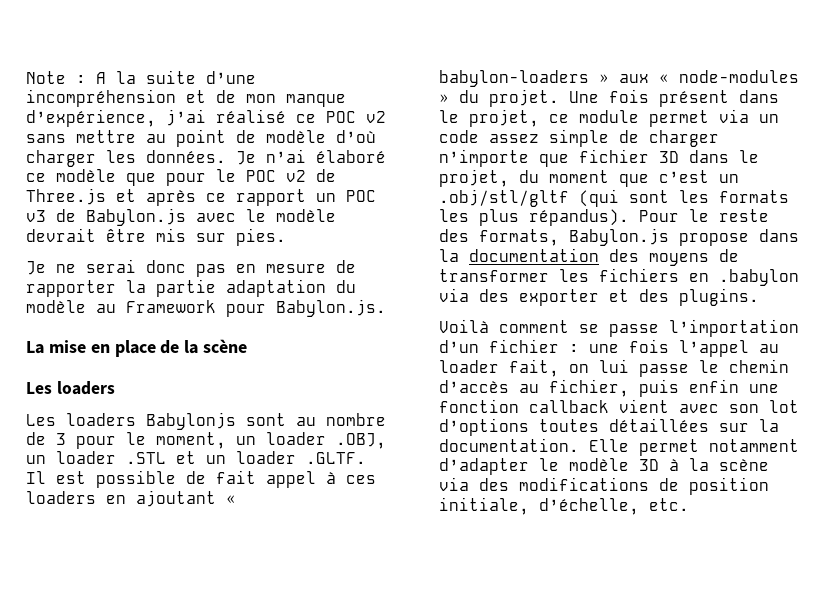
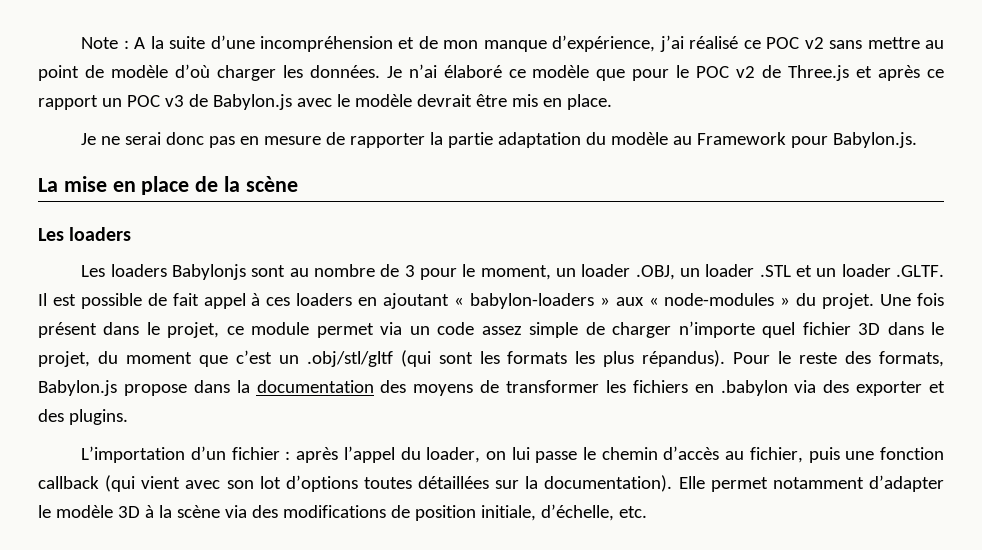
[196,228,286,246] sur pies. -> [542,94,612,110] en place.
[539,154,569,167] que -> [762,322,796,338] quel
[439,319,799,337] [439,339,779,357] [439,359,559,377] Voilà comment se passe l’importation d’un fichier : une fois l’appel au loader fait, -> [81,446,481,463] L’importation d’un fichier : après l’appel du loader,
[689,379,739,393] enfin -> (840, 455) none
(609, 406) none -> [105,475,136,492] (qui
[439,438,579,452] documentation. -> [544,475,673,492] documentation).

